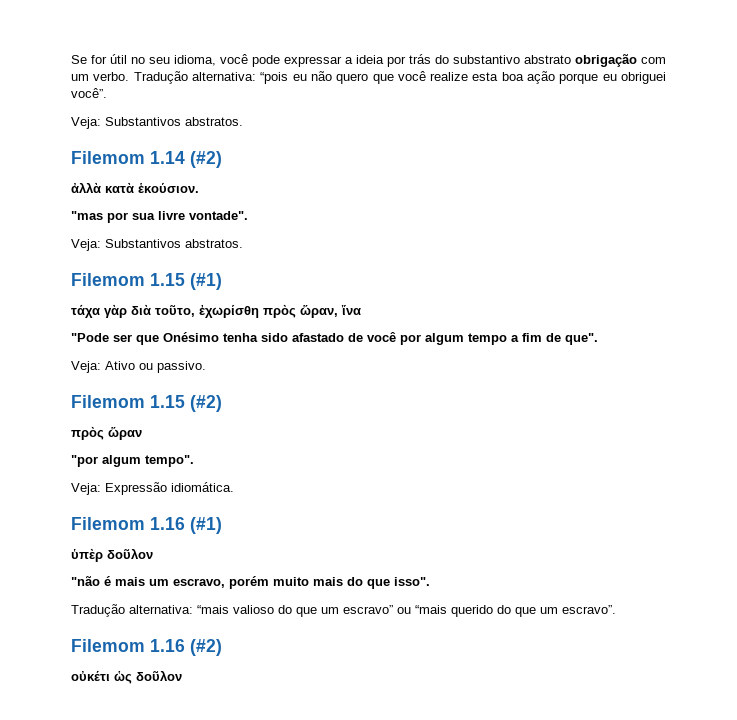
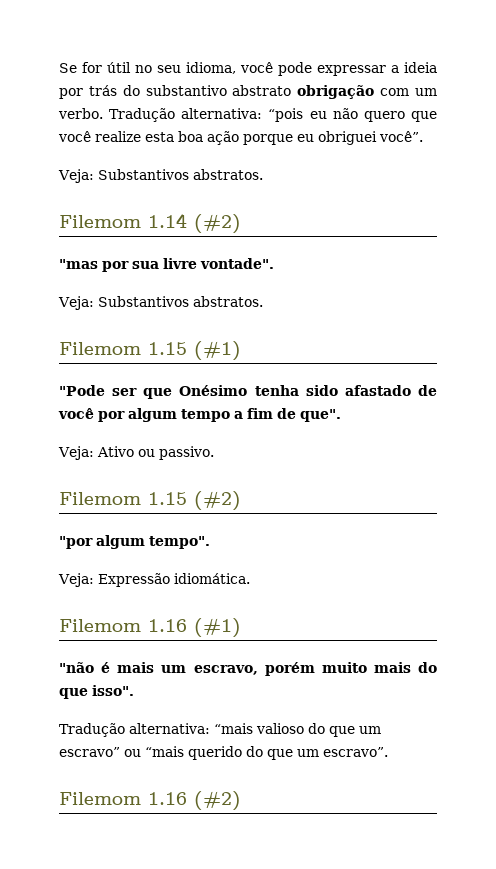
[71,182,199,193] // ἀλλὰ κατὰ ἑκούσιον. -> (241, 224) none
[71,304,361,318] // τάχα γὰρ διὰ τοῦτο, ἐχωρίσθη πρὸς ὥραν, ἵνα -> (241, 351) none
[71,426,142,440] // πρὸς ὥραν -> (241, 501) none
[71,548,153,562] // ὑπὲρ δοῦλον -> (241, 628) none
[71,670,182,684] // οὐκέτι ὡς δοῦλον -> (241, 801) none

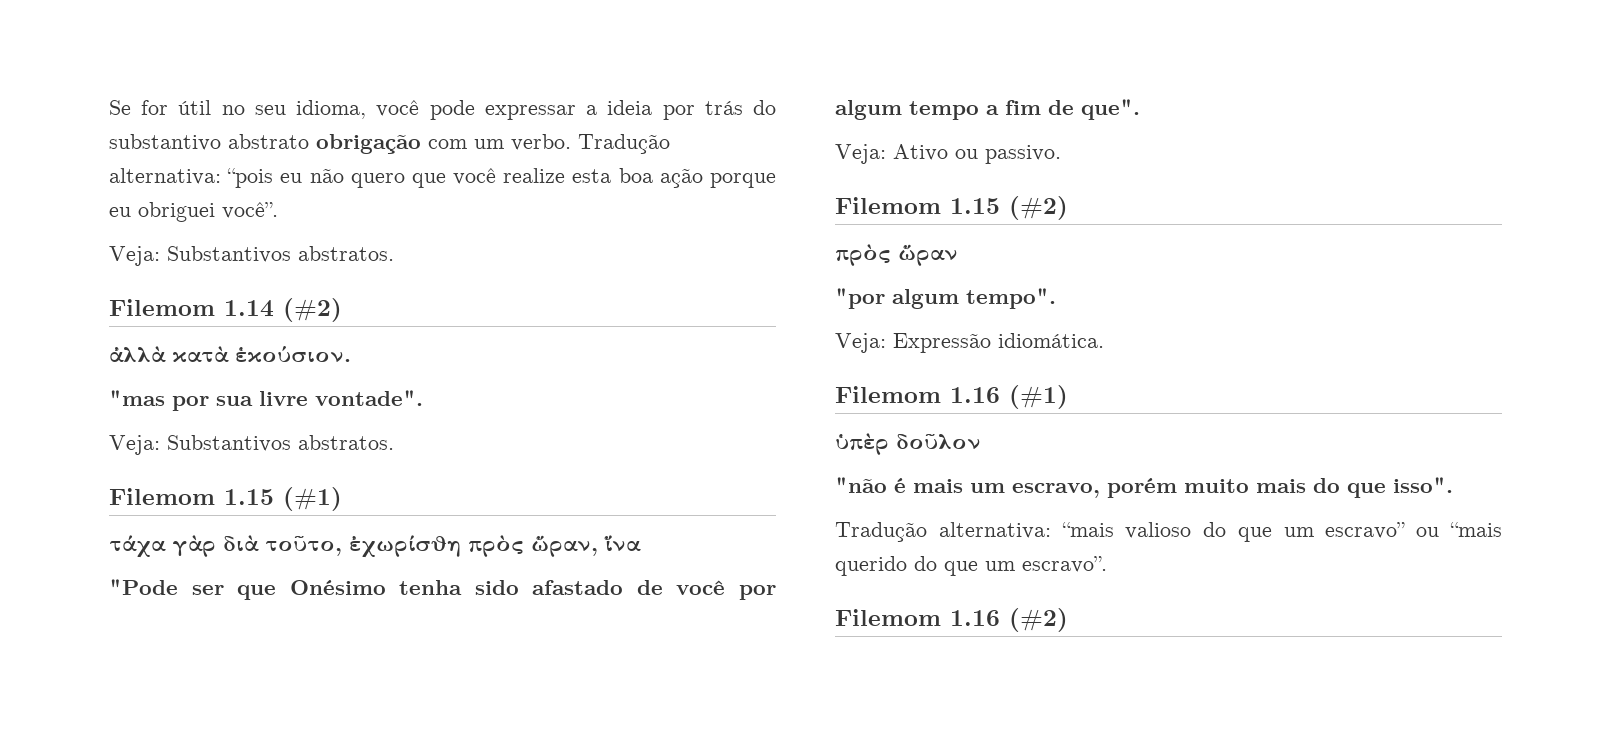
(241, 224) none -> [109,346,351,362] // ἀλλὰ κατὰ ἑκούσιον.
(241, 351) none -> [109,535,641,558] // τάχα γὰρ διὰ τοῦτο, ἐχωρίσθη πρὸς ὥραν, ἵνα
(241, 501) none -> [835,244,958,266] // πρὸς ὥραν
(241, 628) none -> [835,433,981,455] // ὑπὲρ δοῦλον

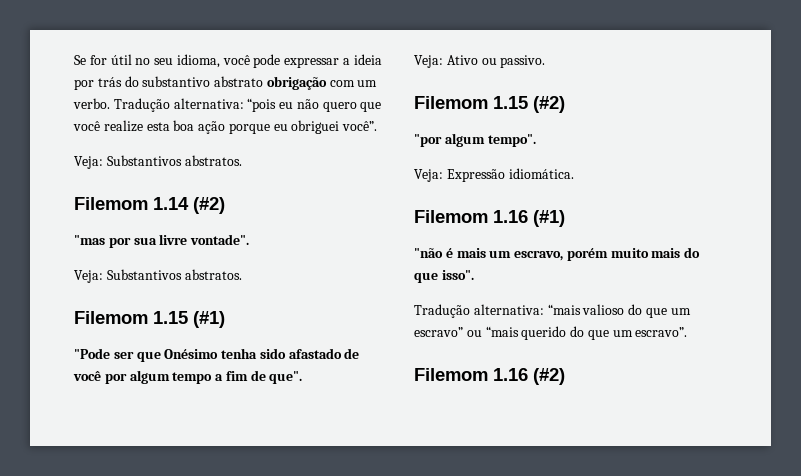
[109,346,351,362] // ἀλλὰ κατὰ ἑκούσιον. -> (225, 205) none
[109,535,641,558] // τάχα γὰρ διὰ τοῦτο, ἐχωρίσθη πρὸς ὥραν, ἵνα -> (225, 319) none
[835,244,958,266] // πρὸς ὥραν -> (565, 104) none
[835,433,981,455] // ὑπὲρ δοῦλον -> (565, 218) none

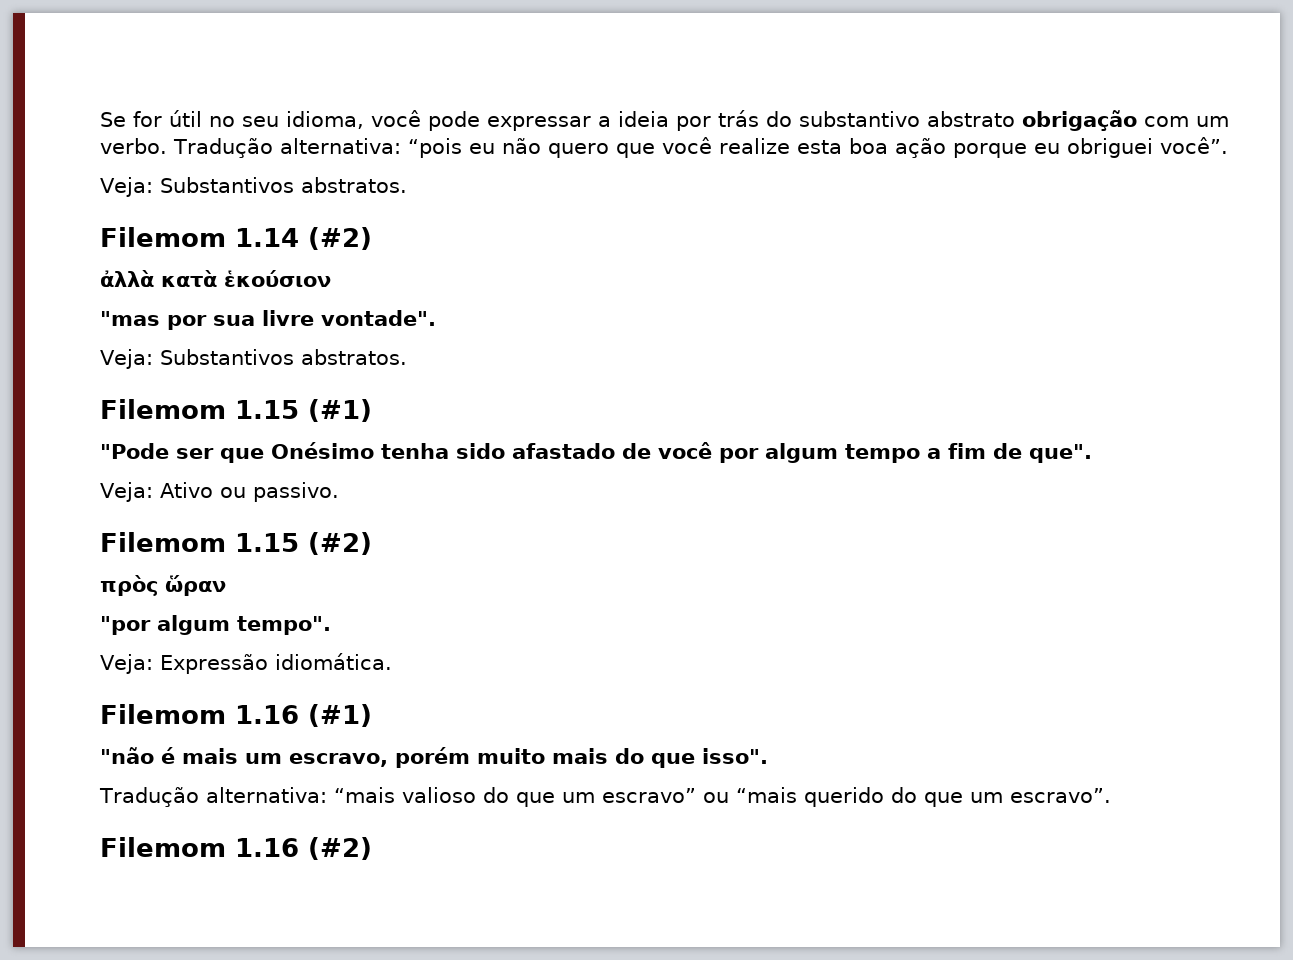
(225, 205) none -> [100,270,331,288] // ἀλλὰ κατὰ ἑκούσιον
(565, 104) none -> [100,575,226,596] // πρὸς ὥραν

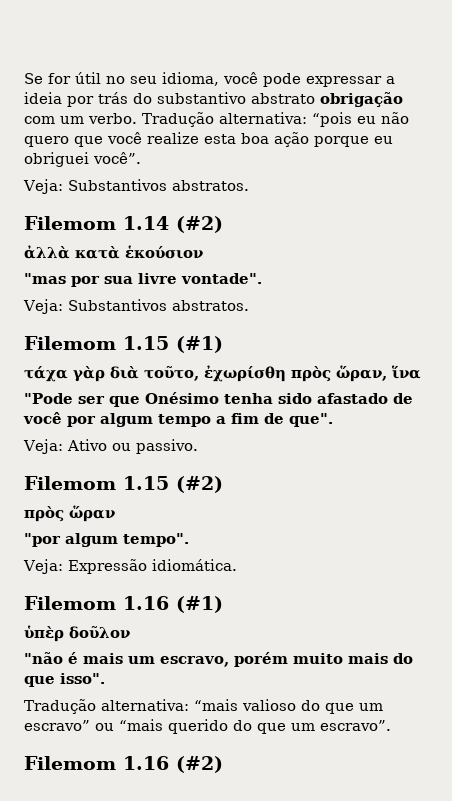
(372, 410) none -> [24,365,421,382] // τάχα γὰρ διὰ τοῦτο, ἐχωρίσθη πρὸς ὥραν, ἵνα
(372, 715) none -> [24,625,130,642] // ὑπὲρ δοῦλον

